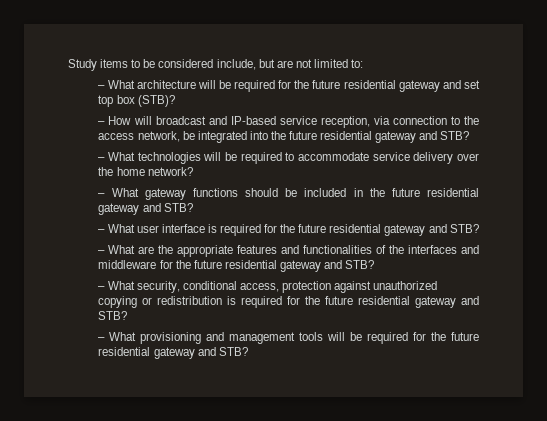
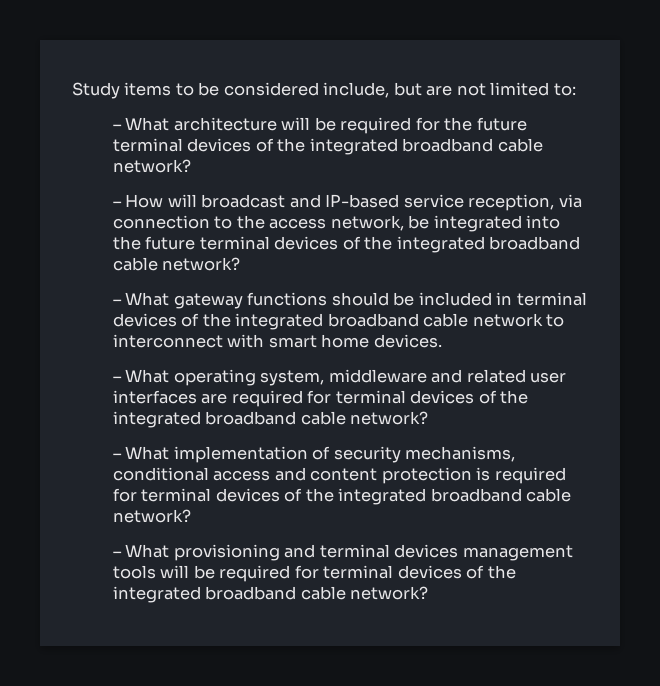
[343,80,481,92] [98,95,175,107] residential gateway and set top box (STB)? -> [113,138,543,155] [113,159,192,173] terminal devices of the integrated broadband cable network?
[320,131,470,143] [98,152,479,164] [98,167,145,176] residential gateway and STB? // – What technologies will be required to accommodate service delivery over the home -> [199,236,581,253] [113,257,159,271] terminal devices of the integrated broadband cable
[369,188,479,197] [98,203,193,215] [98,224,479,236] [98,245,479,257] [98,260,375,272] [98,281,438,293] [98,296,479,308] [98,311,128,320] the future residential gateway and STB? // – What user interface is required for the future residential gateway and STB? // – What are the appropriate features and functionalities of the interfaces and middleware for the future residential gateway and STB? // – What security, conditional access, protection against unauthorized copying or redistribution is required for the future residential gateway and STB? -> [516,292,587,306] [113,313,565,330] [113,334,442,348] [113,369,567,386] [113,390,529,407] [113,411,429,428] [113,446,516,463] [113,467,566,484] [113,488,572,505] [113,509,192,523] terminal devices of the integrated broadband cable network to interconnect with smart home devices. // – What operating system, middleware and related user interfaces are required for terminal devices of the integrated broadband cable network? // – What implementation of security mechanisms, conditional access and content protection is required for terminal devices of the integrated broadband cable network?
(225, 336) none -> [319,544,459,558] terminal devices
[431,332,479,341] [98,347,248,359] the future residential gateway and STB? -> [323,565,516,579] [113,586,429,603] terminal devices of the integrated broadband cable network?

